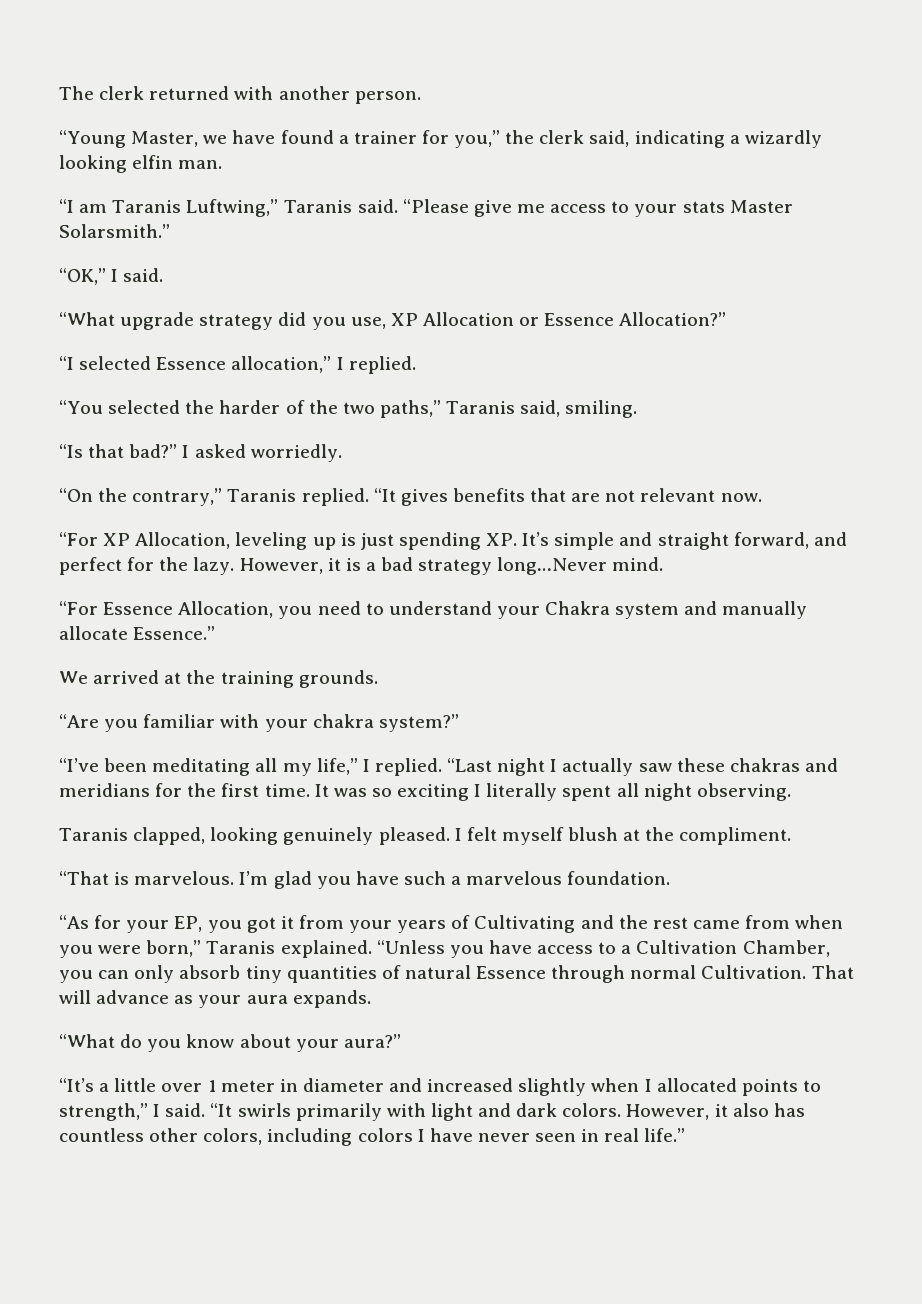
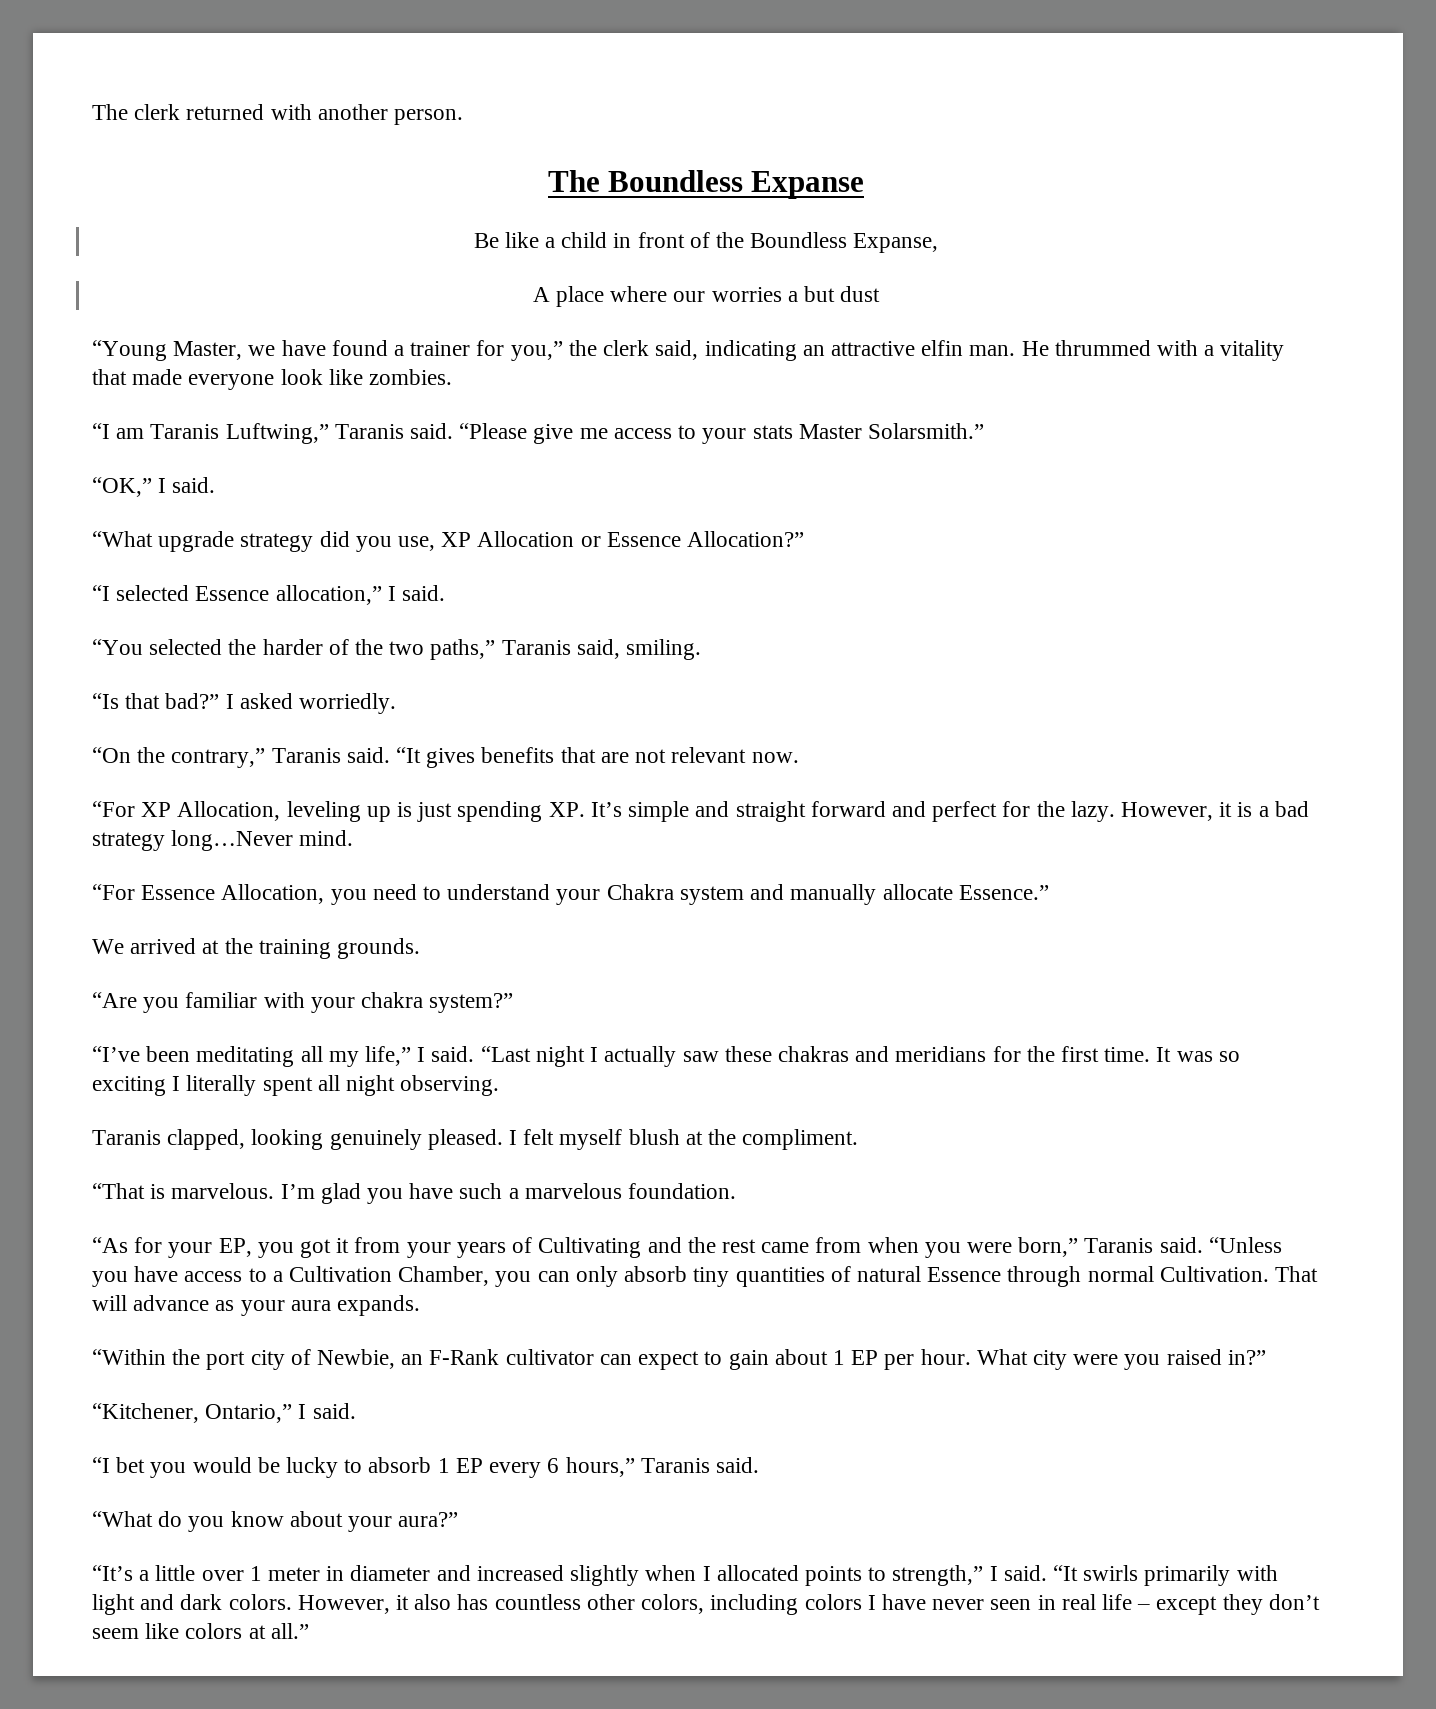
(421, 97) none -> [547,170,865,199] [473,232,939,253] [532,286,881,307] // The Boundless Expanse // Be like a child in front of the Boundless Expanse, // A place where our worries a but dust
[729,130,822,148] [59,155,127,173] a wizardly looking -> [802,341,915,356] an attractive
(223, 164) none -> [1021,340,1285,361] [92,369,453,390] He thrummed with a vitality that made everyone look like zombies.
[348,356,416,374] replied. -> [402,585,446,601] said.
[301,488,369,506] replied. -> [346,747,390,763] said.
[733,532,809,549] forward, -> [810,801,886,817] forward
[374,758,442,776] replied. -> [431,1046,475,1062] said.
[280,940,372,958] explained. -> [1159,1237,1203,1253] said.
(371, 999) none -> [92,1349,1266,1370] [92,1403,356,1423] [92,1457,759,1478] // “Within the port city of Newbie, an F-Rank cultivator can expect to gain about 1 EP per hour. What city were you raised in?” // “Kitchener, Ontario,” I said. // “I bet you would be lucky to absorb 1 EP every 6 hours,” Taranis said.
[644,1128,686,1142] life.” -> [1101,1594,1320,1615] [92,1623,309,1639] life – except they don’t seem like colors at all.”

